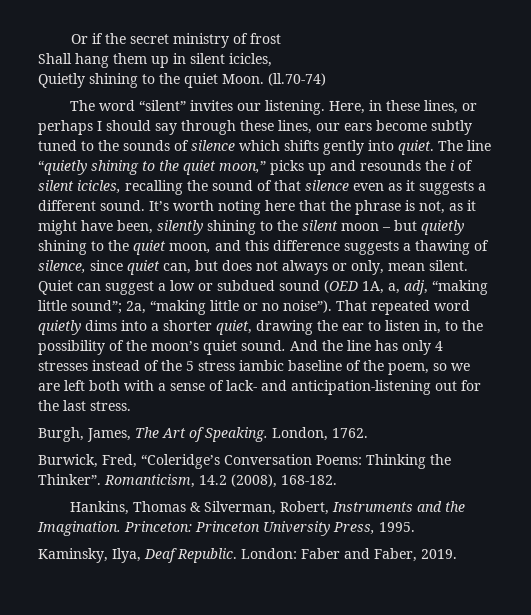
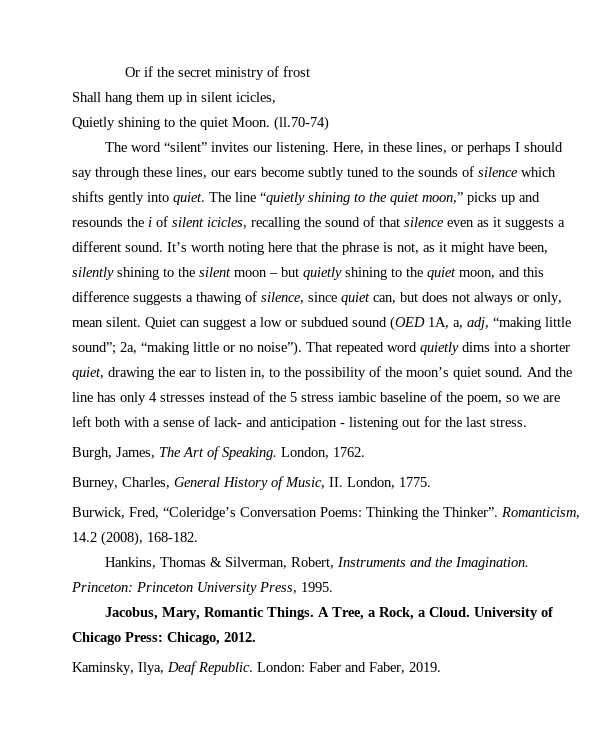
[291,380,431,395] anticipation-listening -> [270,417,398,430] anticipation - listening
(368, 433) none -> [72,476,431,490] // Burney, Charles, General History of Music, II. London, 1775.
(415, 527) none -> [104,607,553,620] [72,632,256,645] // Jacobus, Mary, Romantic Things. A Tree, a Rock, a Cloud. University of Chicago Press: Chicago, 2012.

